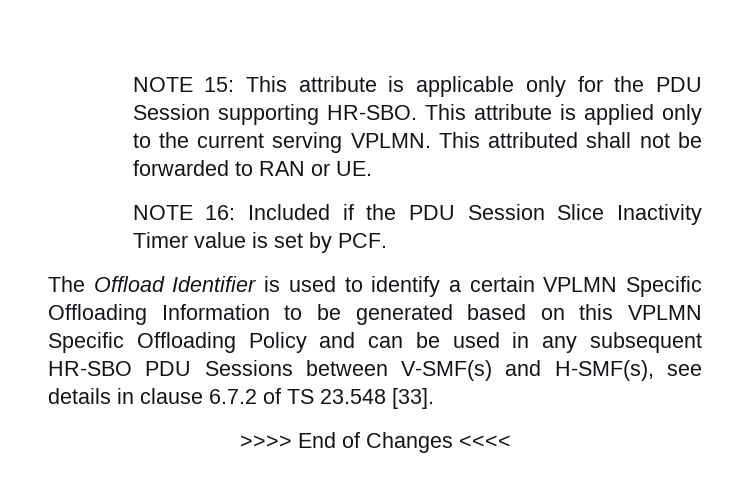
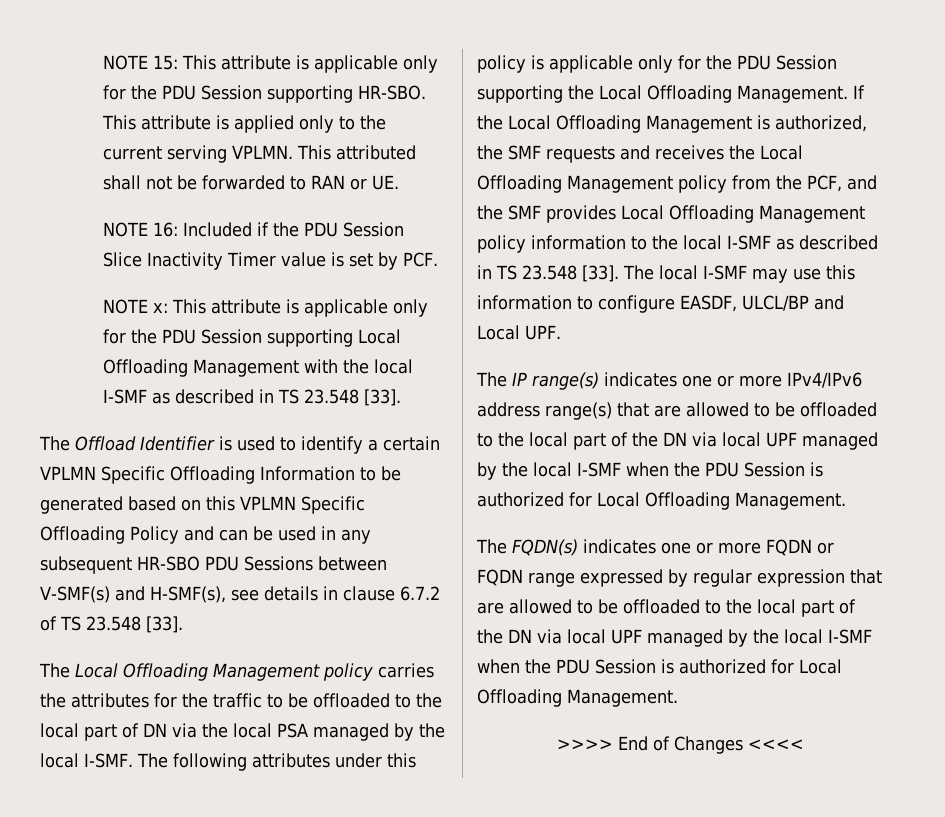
(387, 240) none -> [103,299,429,317] [103,329,402,347] [103,359,414,377] [103,389,402,406] // NOTE x: This attribute is applicable only for the PDU Session supporting Local Offloading Management with the local I-SMF as described in TS 23.548 [33].
(434, 398) none -> [39,663,434,681] [40,693,442,708] [40,723,445,741] [40,753,416,771] [477,55,837,73] [477,85,865,103] [477,115,867,133] [477,145,803,163] [477,175,877,193] [477,205,865,223] [477,235,878,253] [477,265,855,283] [477,295,844,313] [477,325,561,340] [476,372,862,390] [477,402,877,420] [477,432,878,450] [477,462,823,480] [477,492,846,510] [476,539,834,556] [477,569,882,587] [477,599,856,617] [477,629,872,647] [477,659,842,674] [477,689,678,707] // The Local Offloading Management policy carries the attributes for the traffic to be offloaded to the local part of DN via the local PSA managed by the local I-SMF. The following attributes under this policy is applicable only for the PDU Session supporting the Local Offloading Management. If the Local Offloading Management is authorized, the SMF requests and receives the Local Offloading Management policy from the PCF, and the SMF provides Local Offloading Management policy information to the local I-SMF as described in TS 23.548 [33]. The local I-SMF may use this information to configure EASDF, ULCL/BP and Local UPF. // The IP range(s) indicates one or more IPv4/IPv6 address range(s) that are allowed to be offloaded to the local part of the DN via local UPF managed by the local I-SMF when the PDU Session is authorized for Local Offloading Management. // The FQDN(s) indicates one or more FQDN or FQDN range expressed by regular expression that are allowed to be offloaded to the local part of the DN via local UPF managed by the local I-SMF when the PDU Session is authorized for Local Offloading Management.

